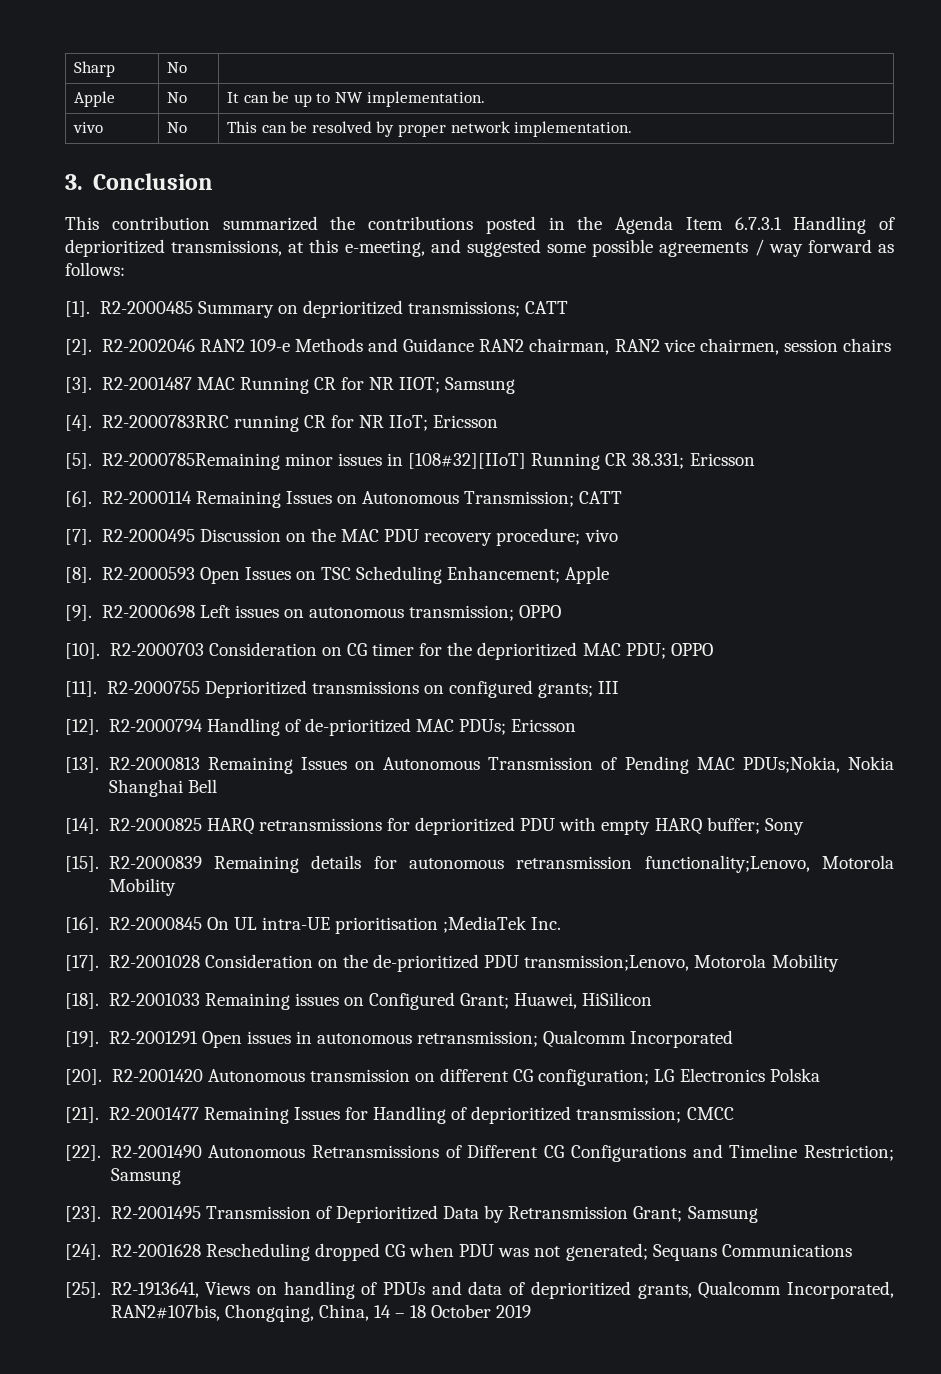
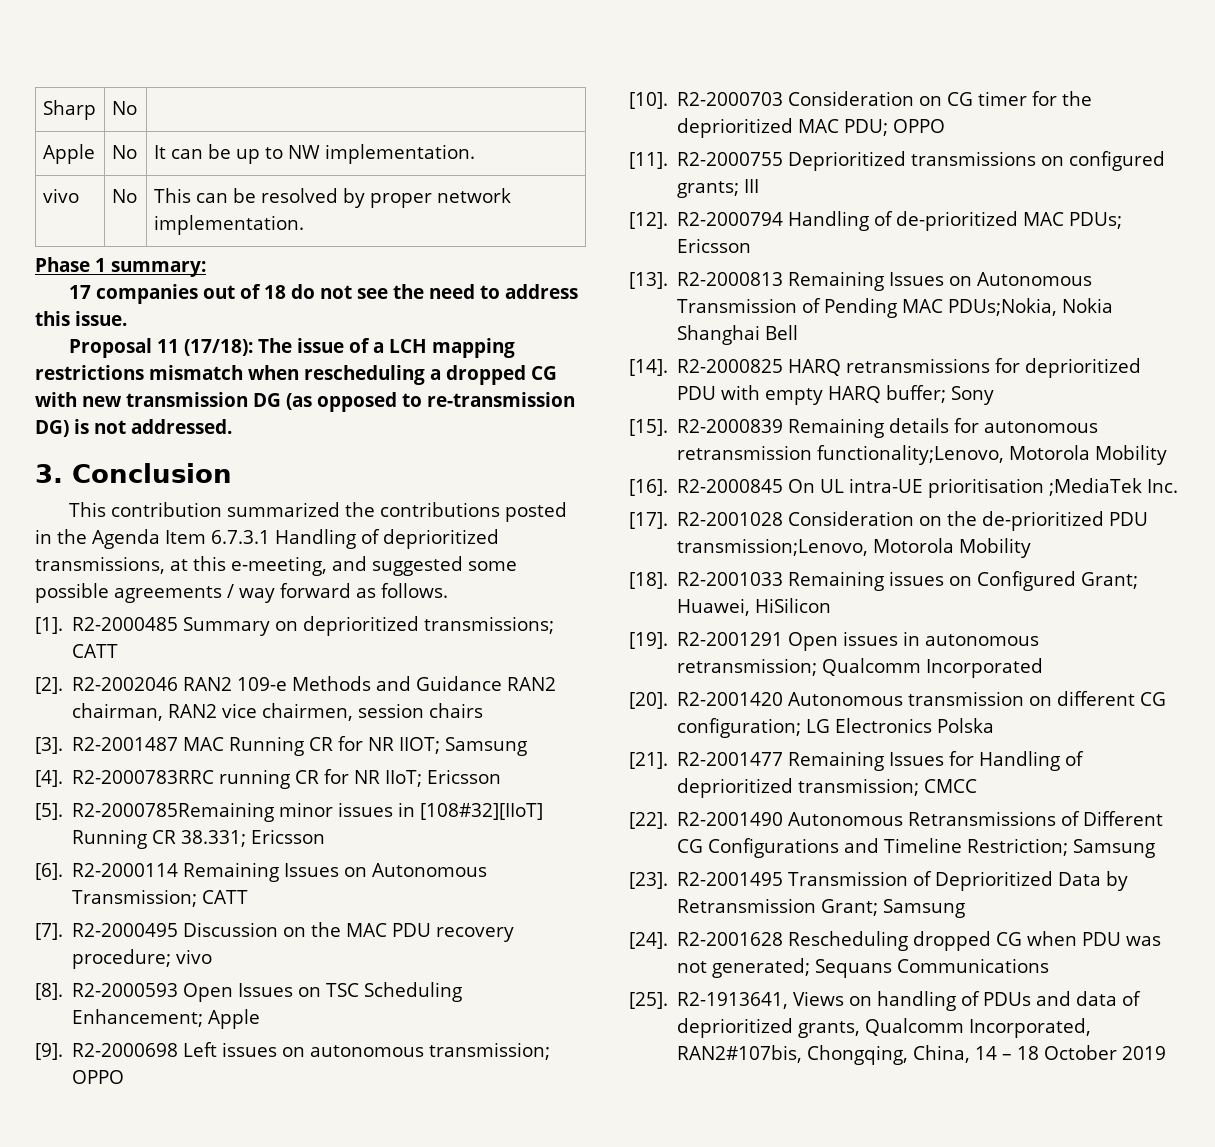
(633, 129) none -> [35,257,206,277] [68,284,578,304] [35,311,127,326] [68,338,515,358] [35,365,557,385] [35,392,575,412] [35,419,232,437] // Phase 1 summary: // 17 companies out of 18 do not see the need to address this issue. // Proposal 11 (17/18): The issue of a LCH mapping restrictions mismatch when rescheduling a dropped CG with new transmission DG (as opposed to re-transmission DG) is not addressed.
[65,262,125,276] follows: -> [381,583,448,598] follows.

